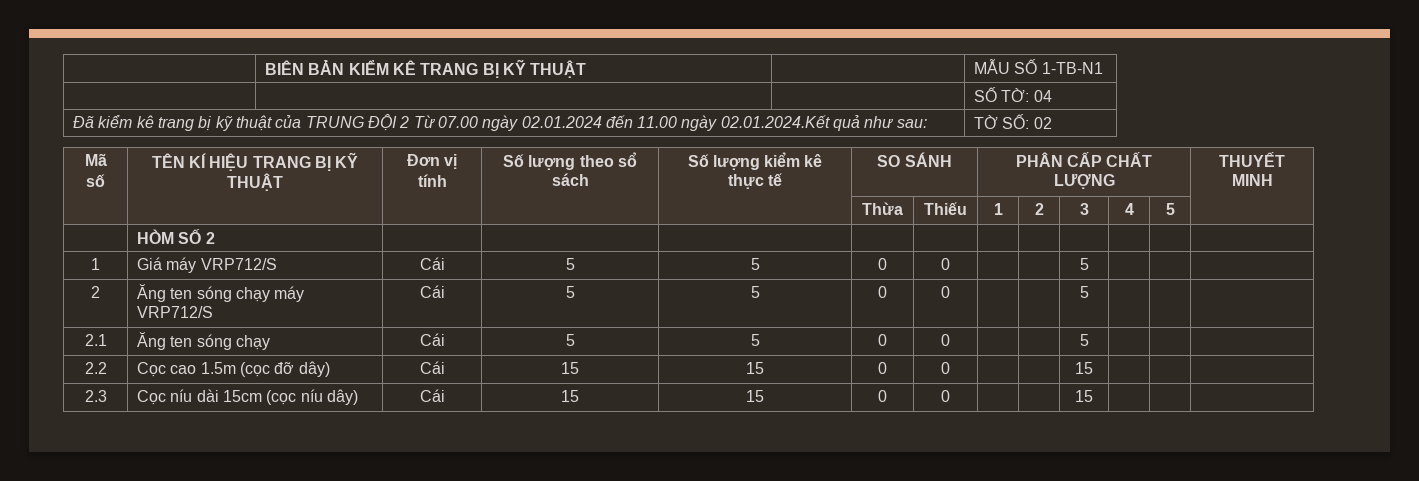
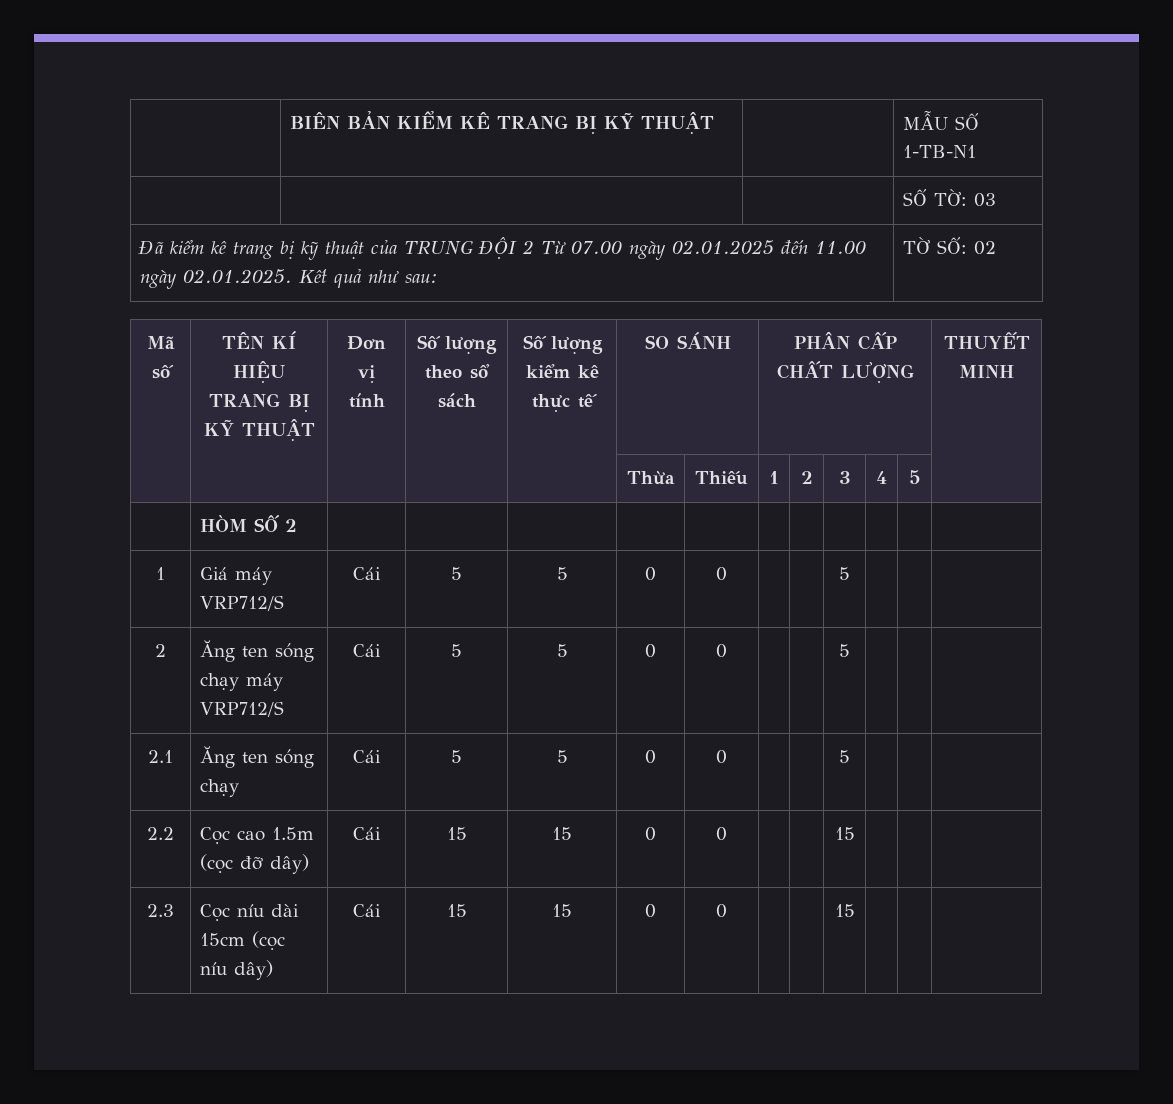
[1033,90,1052,102] 04 -> [973,193,996,207] 03
[521,116,602,128] 02.01.2024 -> [671,240,774,255] 02.01.2025
[720,115,830,128] 02.01.2024.Kết -> [182,269,327,284] 02.01.2025. Kết

